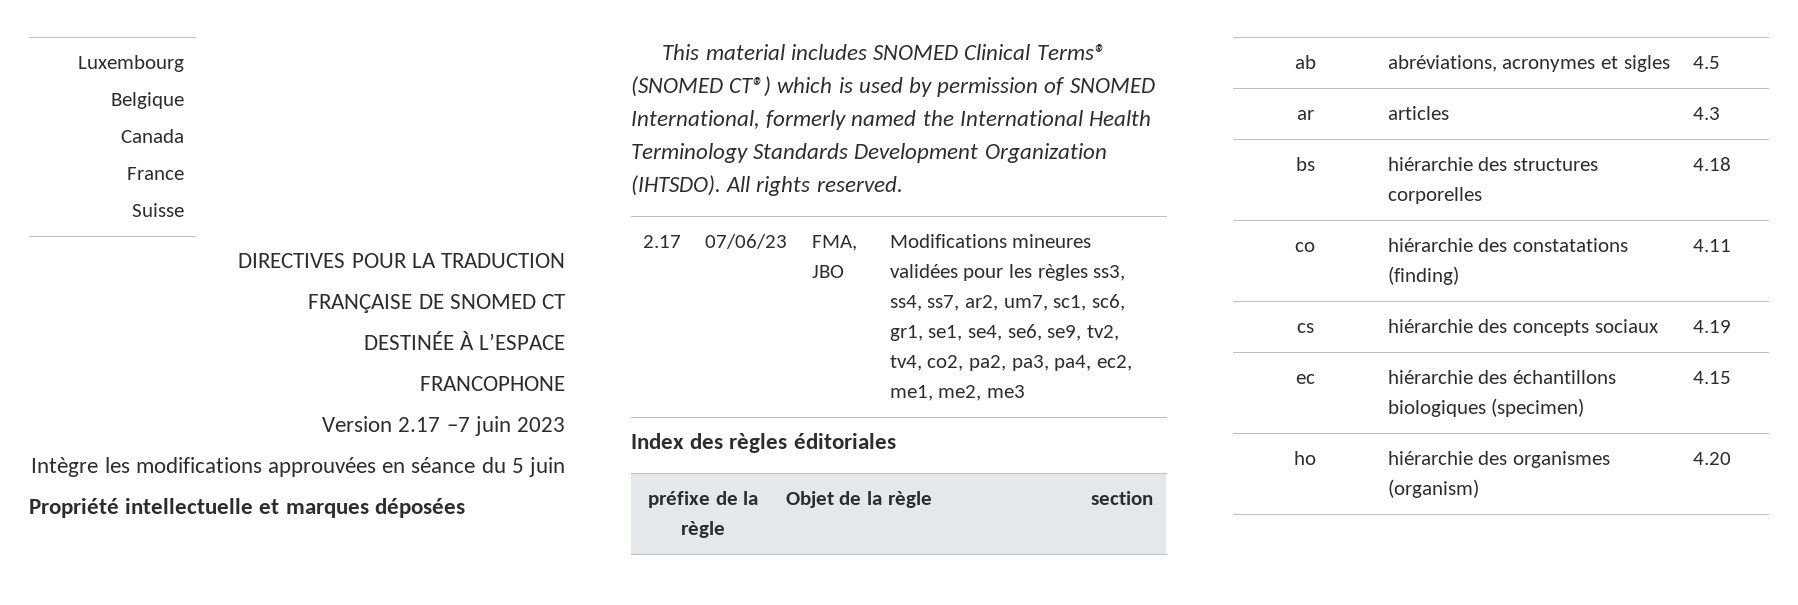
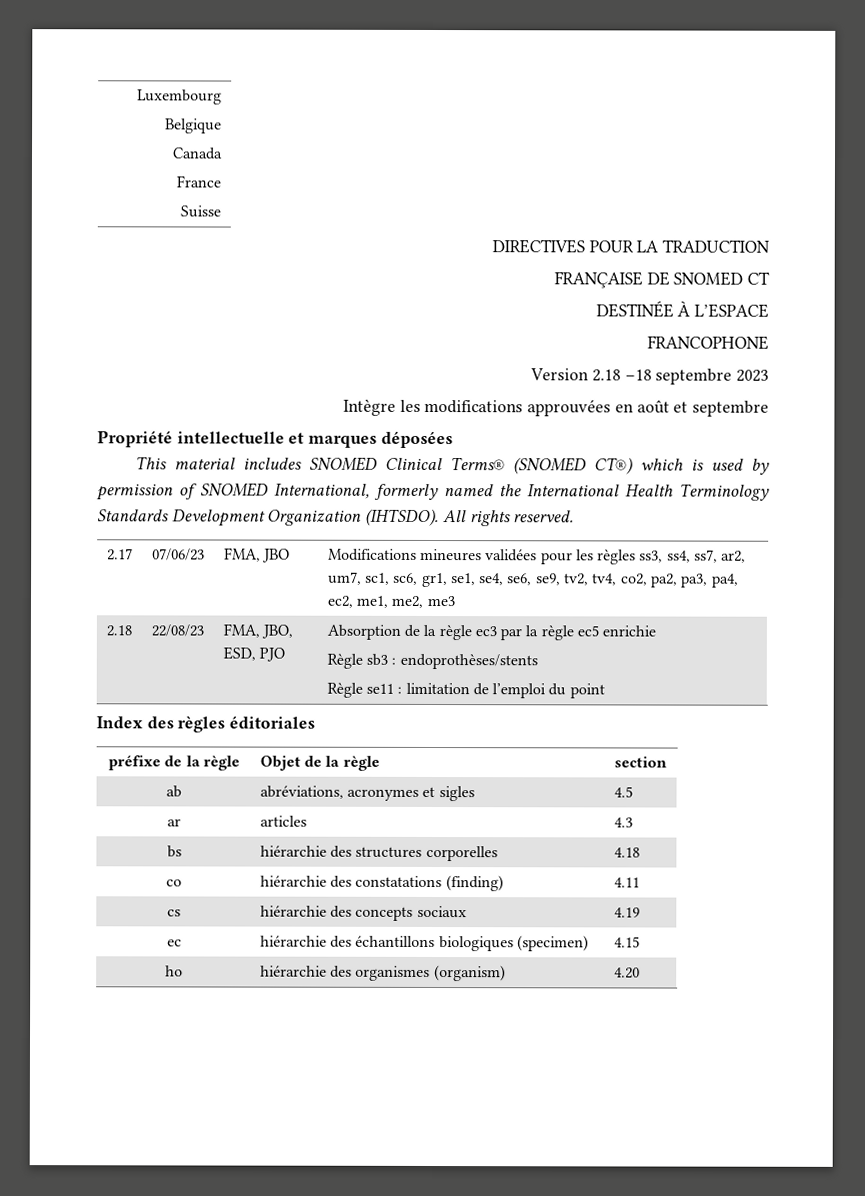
[398,416,511,436] 2.17 –7 juin -> [591,368,733,385] 2.18 –18 septembre
[411,457,565,477] séance du 5 juin -> [636,399,770,417] août et septembre
(1025, 391) none -> [105,625,132,637] [150,624,204,637] [222,623,293,639] [222,646,285,662] [326,624,657,641] [326,653,538,670] [326,682,605,699] // 2.18 | 22/08/23 | FMA, JBO, ESD, PJO | Absorption de la règle ec3 par la règle ec5 enrichie // Règle sb3 : endoprothèses/stents // Règle se11 : limitation de l’emploi du point

